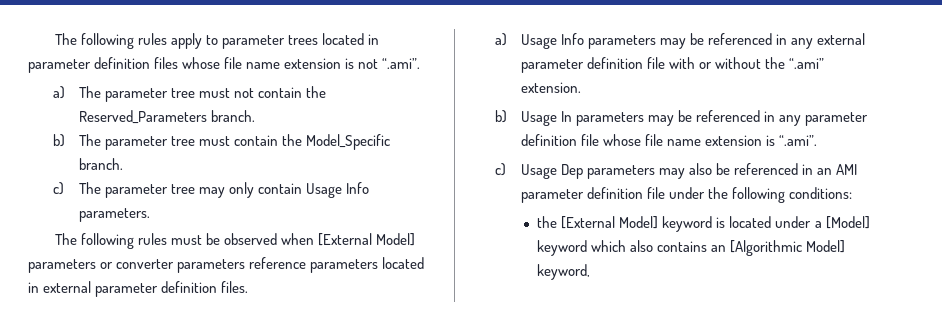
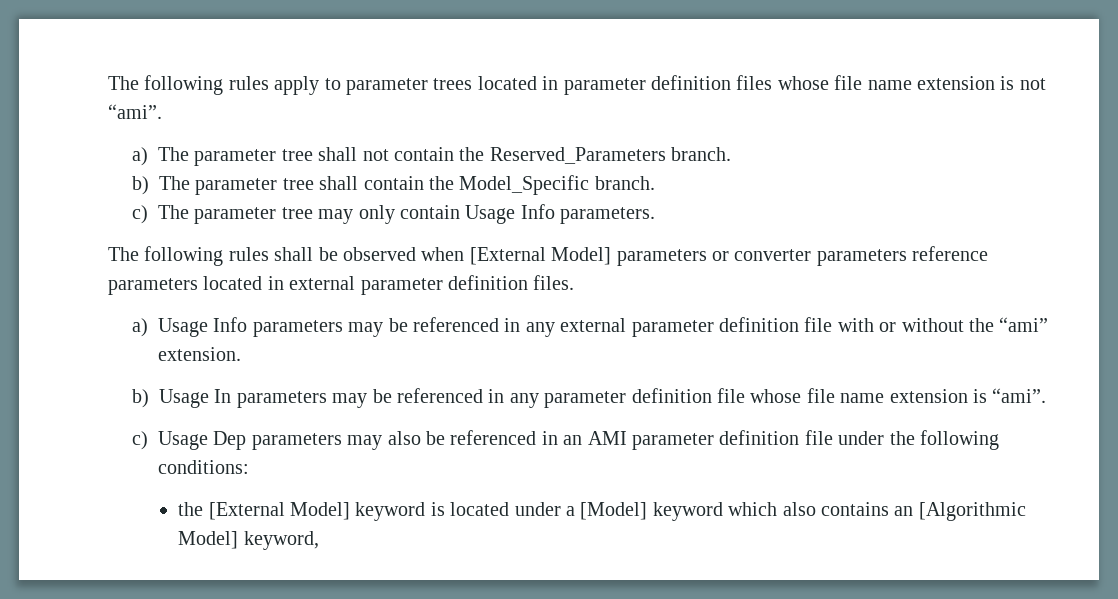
[382,58,421,69] “.ami”. -> [108,104,162,119] “ami”.
[198,88,230,98] must -> [318,147,358,161] shall
[198,136,230,146] must -> [319,176,359,190] shall
[170,235,202,245] must -> [274,247,314,261] shall
[789,58,825,69] “.ami” -> [999,317,1049,332] “ami”
[779,135,818,146] “.ami”. -> [992,388,1047,403] “ami”.

